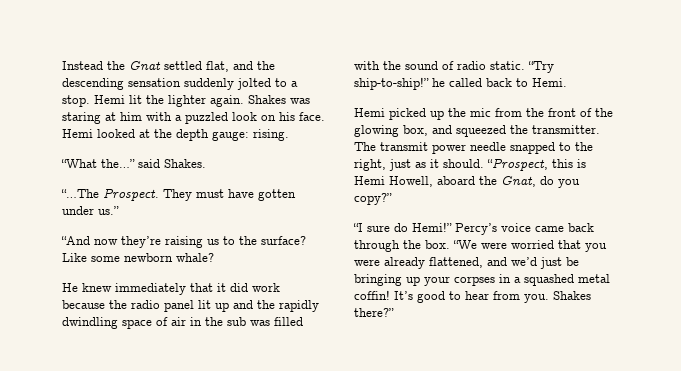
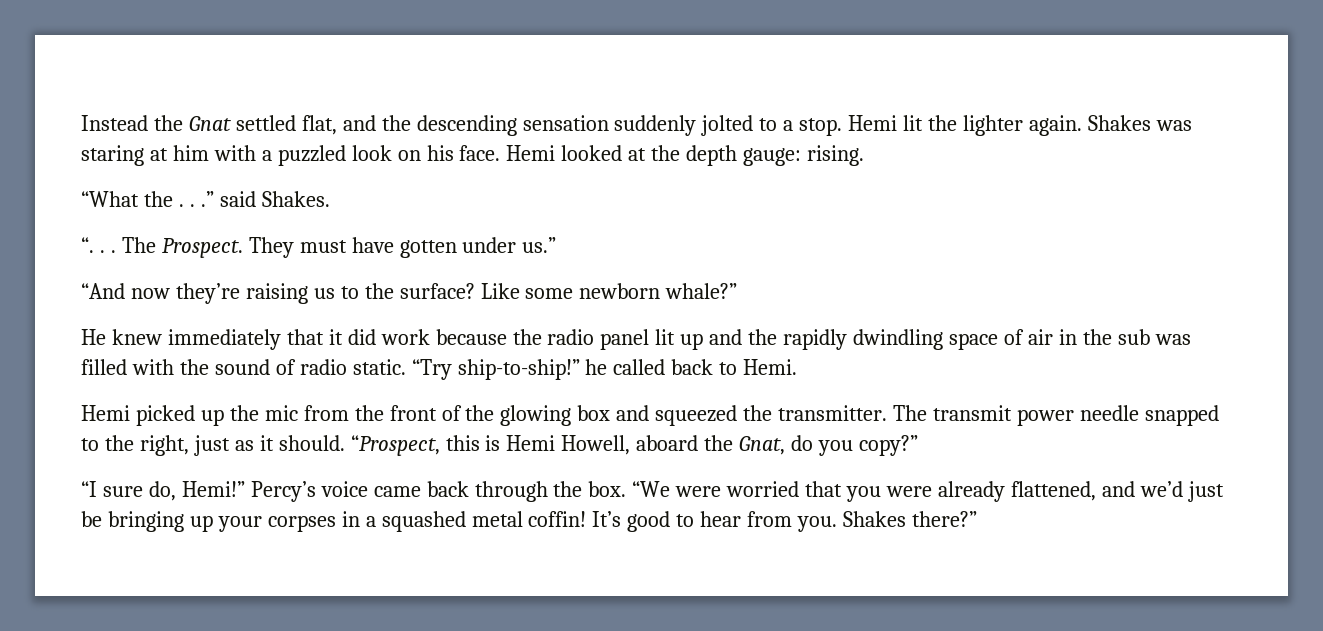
[101,159,206,168] [61,189,99,198] the…” said Shakes. // “…The -> [143,191,330,207] [81,237,156,253] the . . .” said Shakes. // “. . . The
[176,253,214,262] whale? -> [665,283,738,299] whale?”
[403,125,428,136] box, -> [577,405,611,421] box
[394,223,408,232] do -> [148,481,176,501] do,

